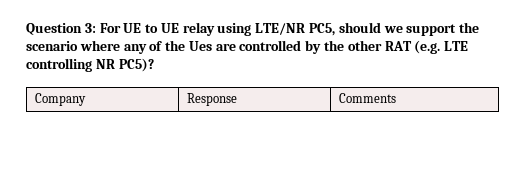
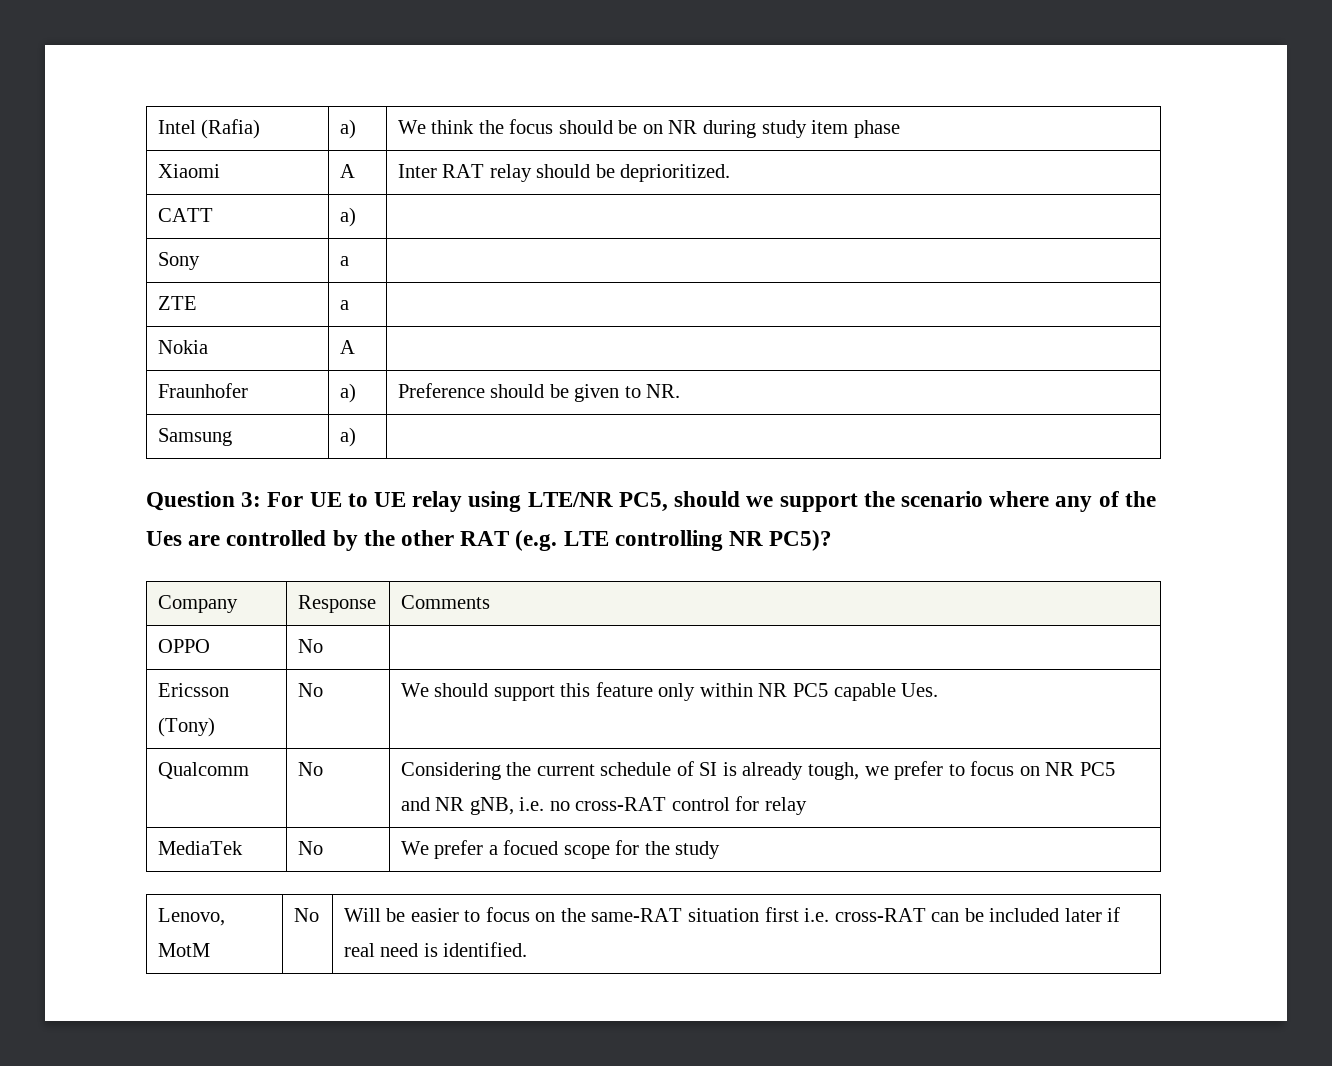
(26, 29) none -> [157,119,261,139] [339,119,356,139] [397,119,900,138] [157,164,220,178] [339,164,355,178] [397,164,731,182] [157,208,213,222] [339,207,356,227] [157,252,200,270] [339,256,349,266] [157,296,197,310] [339,300,349,310] [157,340,208,354] [339,340,355,354] [157,383,248,398] [339,383,356,403] [397,383,681,402] [157,428,232,446] [339,427,356,447] Intel (Rafia) | a) | We think the focus should be on NR during study item phase // Xiaomi | A | Inter RAT relay should be deprioritized. // CATT | a) | // Sony | a | // ZTE | a | // Nokia | A | // Fraunhofer | a) | Preference should be given to NR. // Samsung | a) | //
(397, 98) none -> [157,639,210,653] [297,639,323,653] [157,683,229,697] [157,717,215,737] [297,683,323,697] [400,682,939,701] [157,762,249,779] [297,762,323,776] [400,761,1115,780] [400,796,808,815] [157,841,243,855] [297,841,323,855] [400,840,721,859] [157,908,225,926] [157,943,210,957] [293,908,319,922] [343,907,1121,922] [343,942,528,957] // OPPO | No | // Ericsson (Tony) | No | We should support this feature only within NR PC5 capable Ues. // Qualcomm | No | Considering the current schedule of SI is already tough, we prefer to focus on NR PC5 and NR gNB, i.e. no cross-RAT control for relay // MediaTek | No | We prefer a focued scope for the study // Lenovo, MotM | No | Will be easier to focus on the same-RAT situation first i.e. cross-RAT can be included later if real need is identified.

